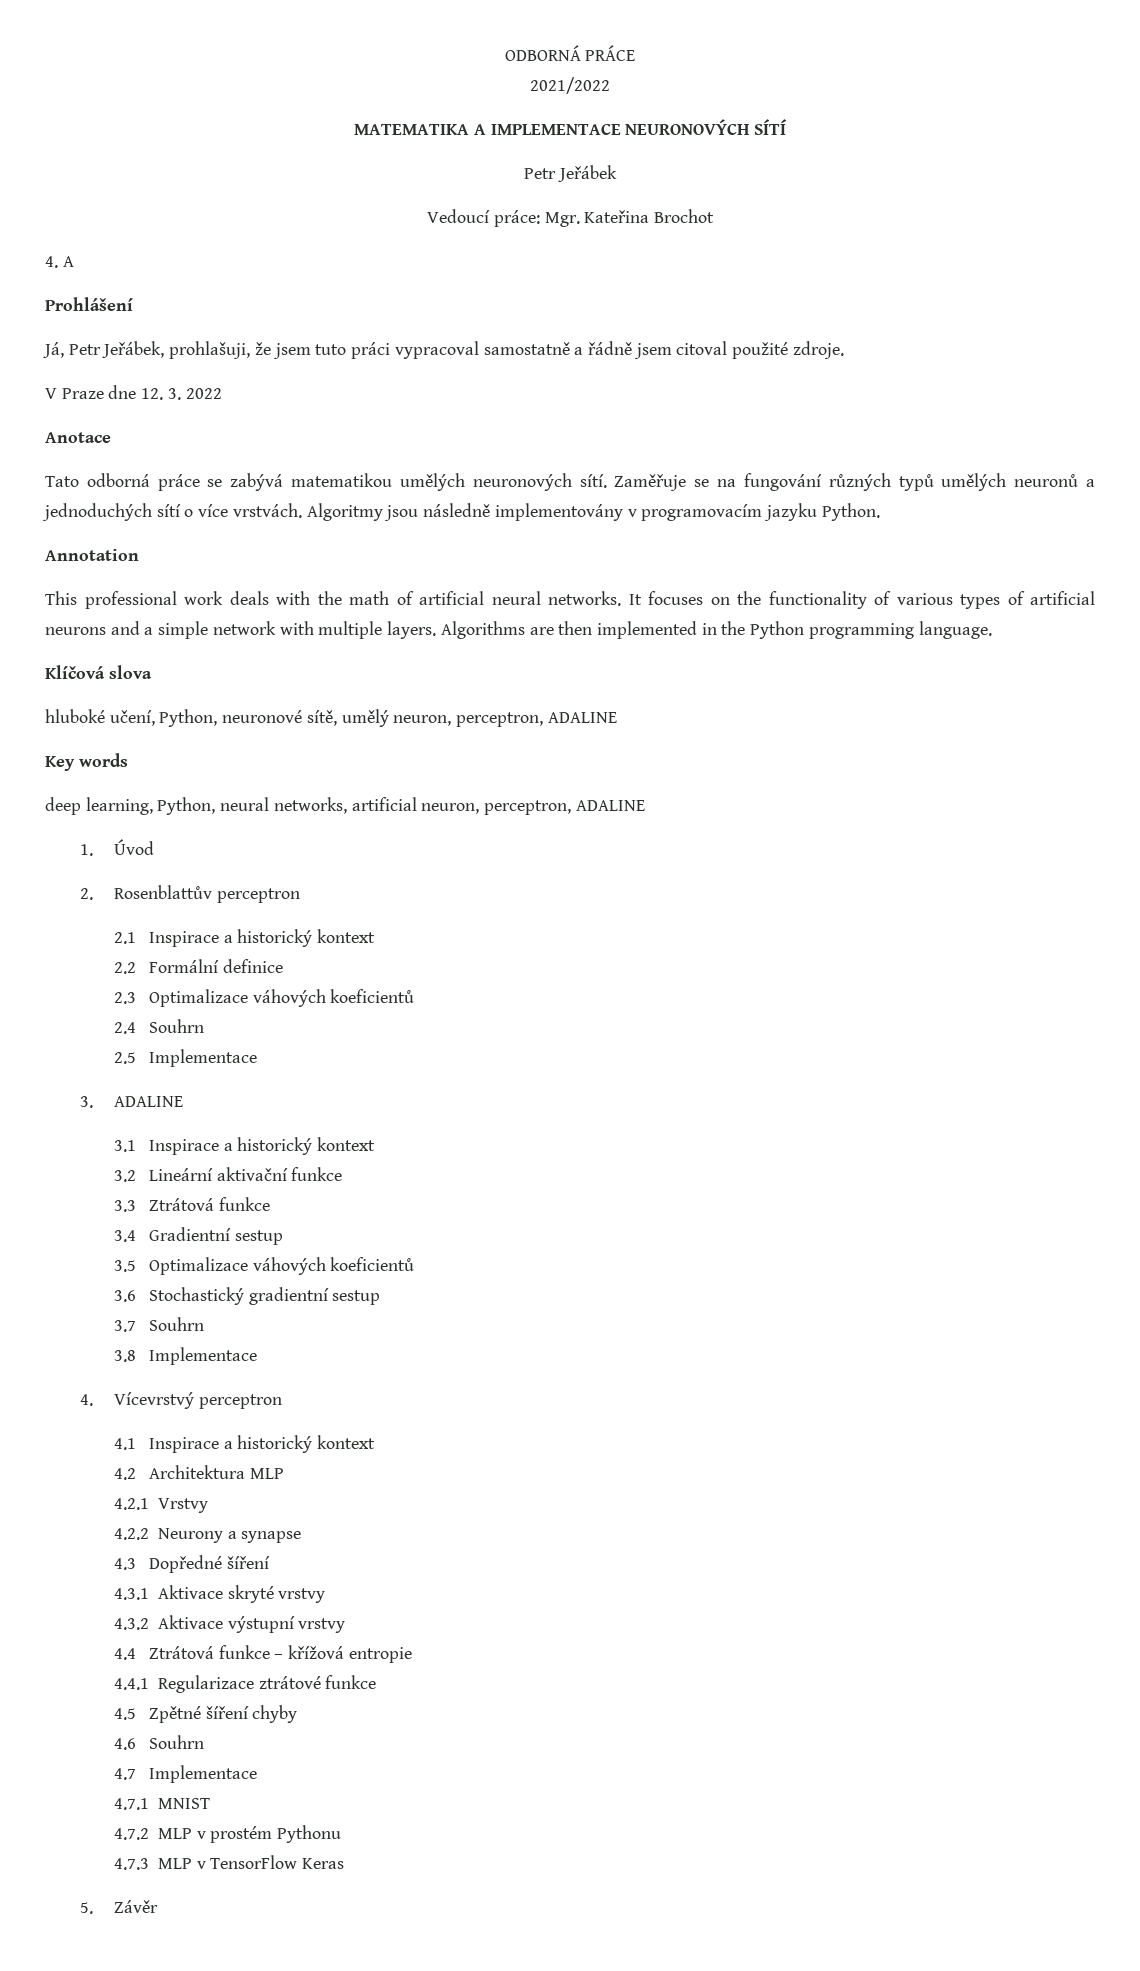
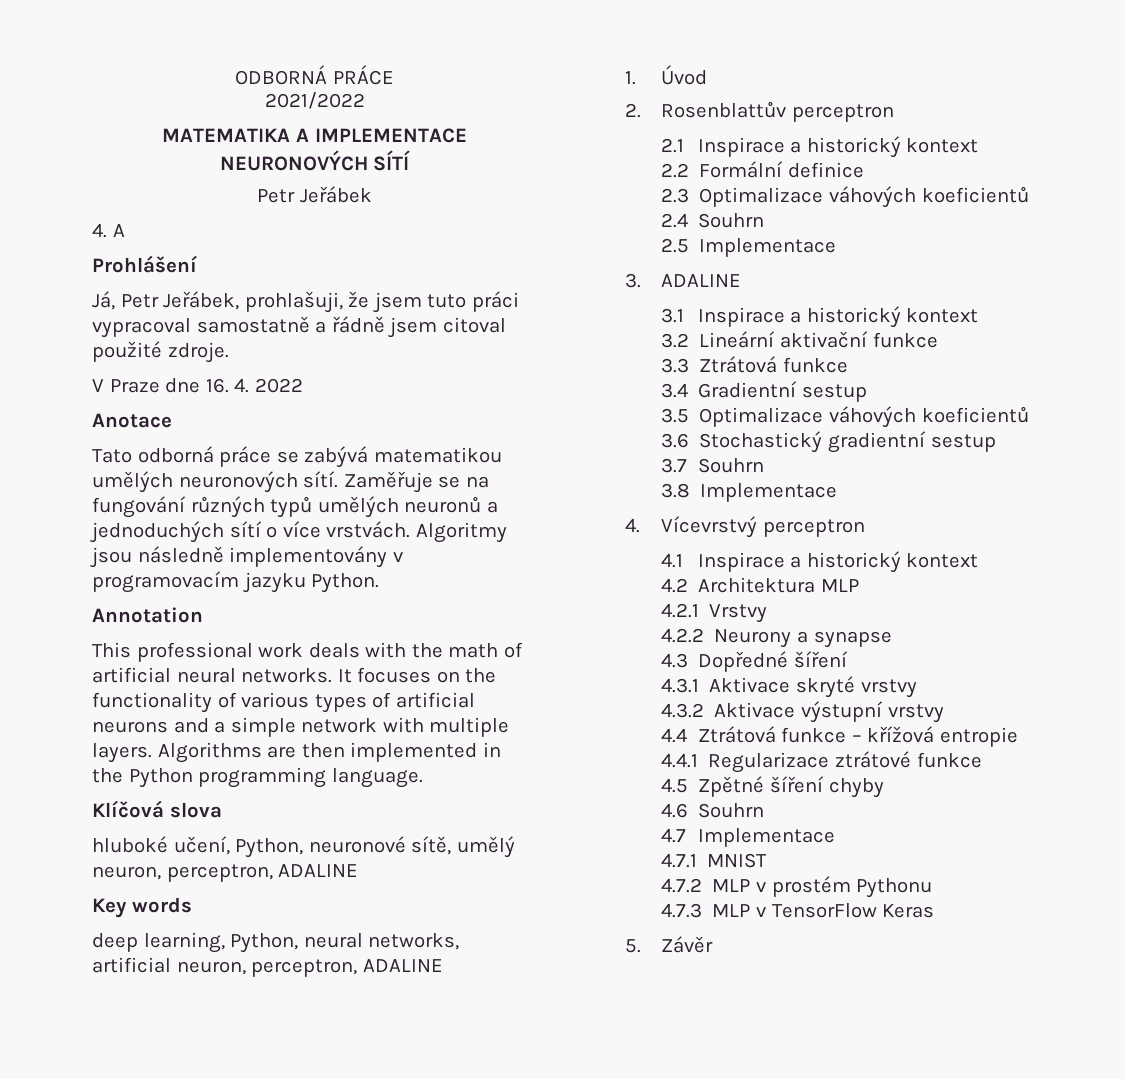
[427,209,714,227] // Vedoucí práce: Mgr. Kateřina Brochot -> (372, 194) none
[141,388,181,400] 12. 3. -> [205,378,250,393] 16. 4.

